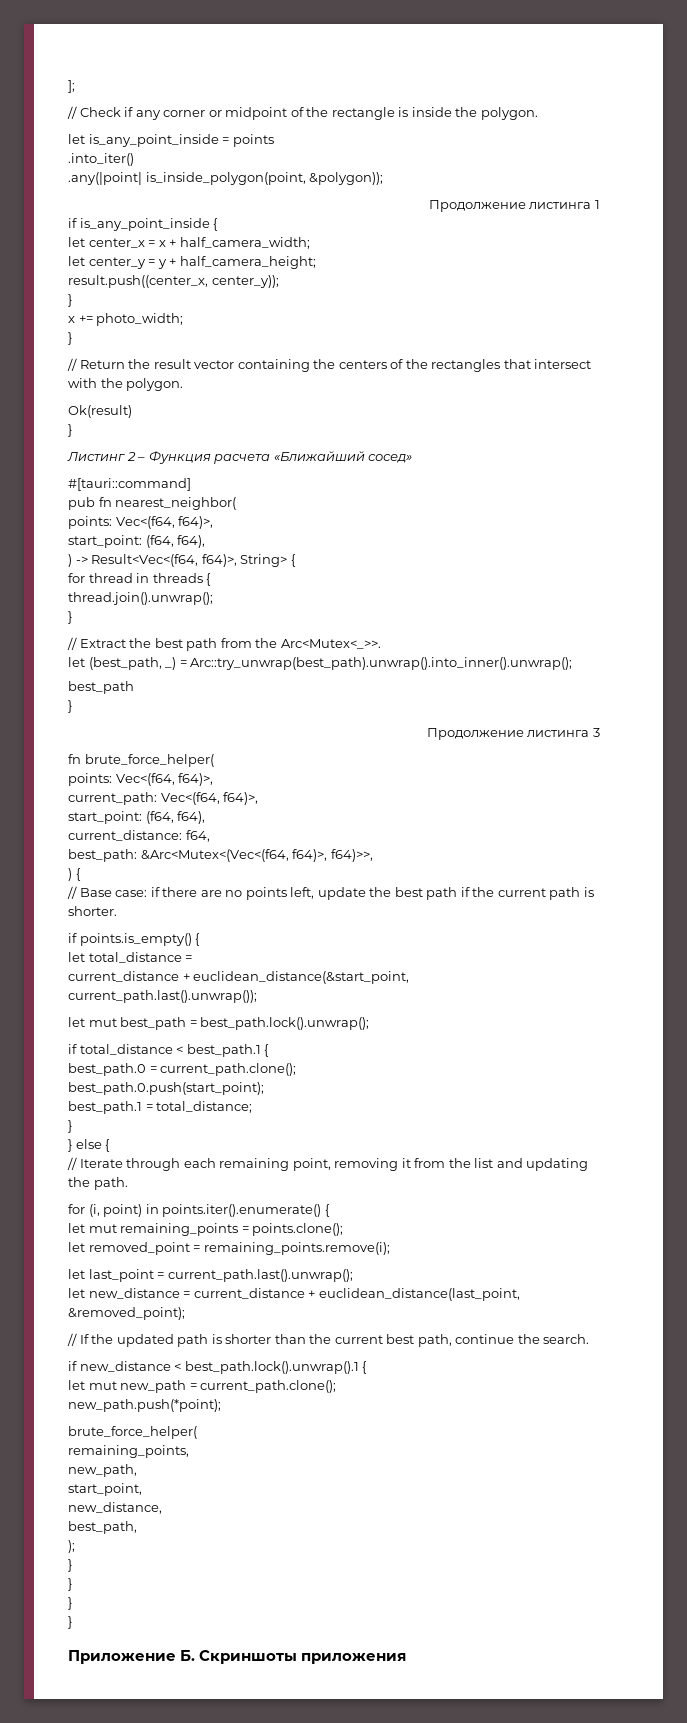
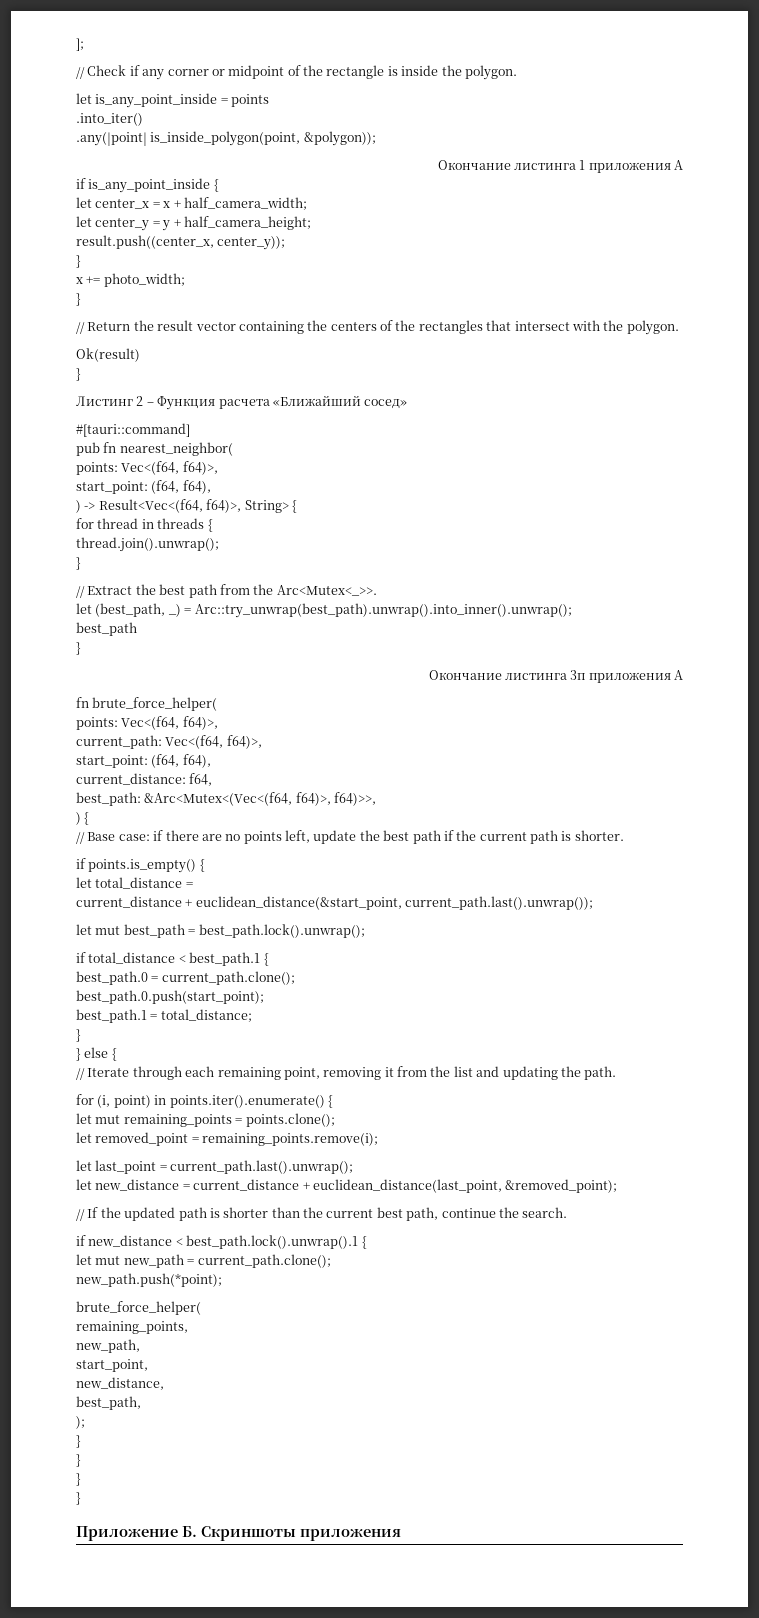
[428,200,526,212] Продолжение -> [437,160,511,170] Окончание
(600, 204) none -> [588,160,683,173] приложения А
[426,728,600,740] Продолжение листинга 3 -> [428,670,683,683] Окончание листинга 3п приложения А

